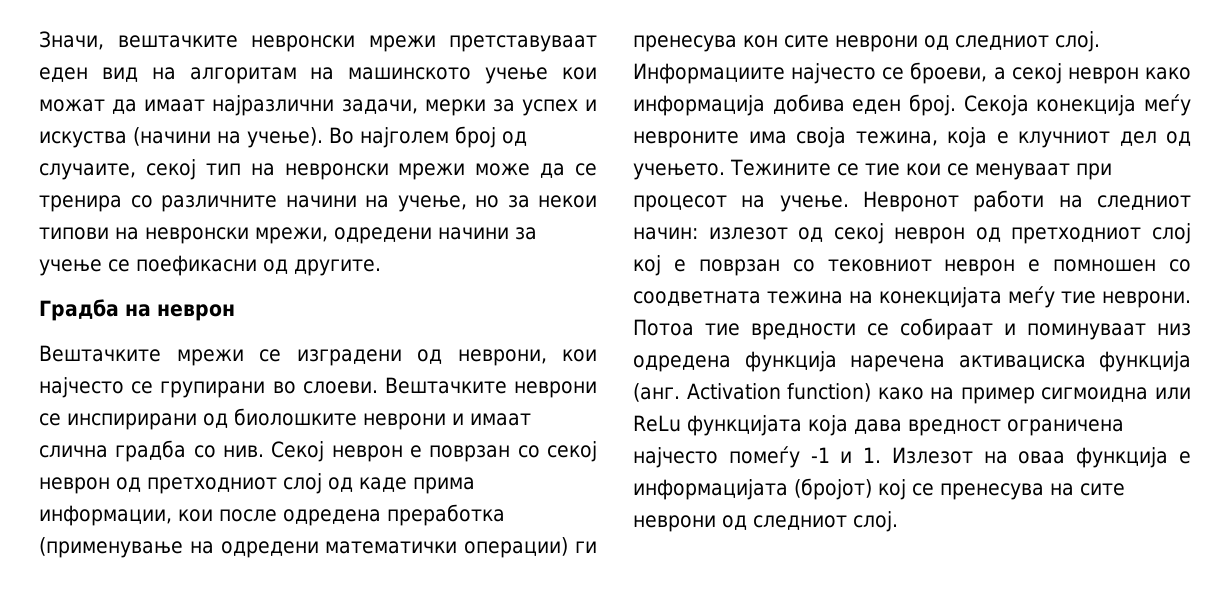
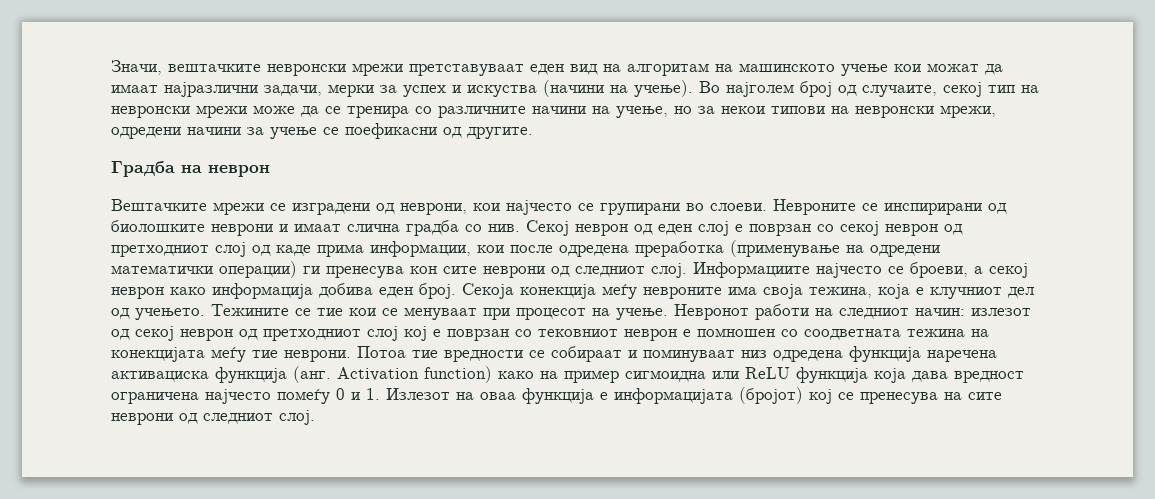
[384,377,597,398] Вештачките неврони -> [773,199,856,215] Невроните
(403, 453) none -> [634,221,729,236] од еден слој
[633,415,802,436] ReLu функцијата -> [745,367,868,383] ReLU функција
[810,447,830,463] -1 -> [336,388,345,400] 0

